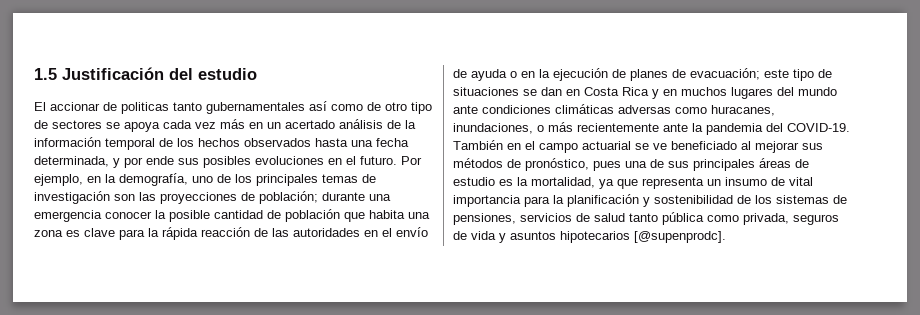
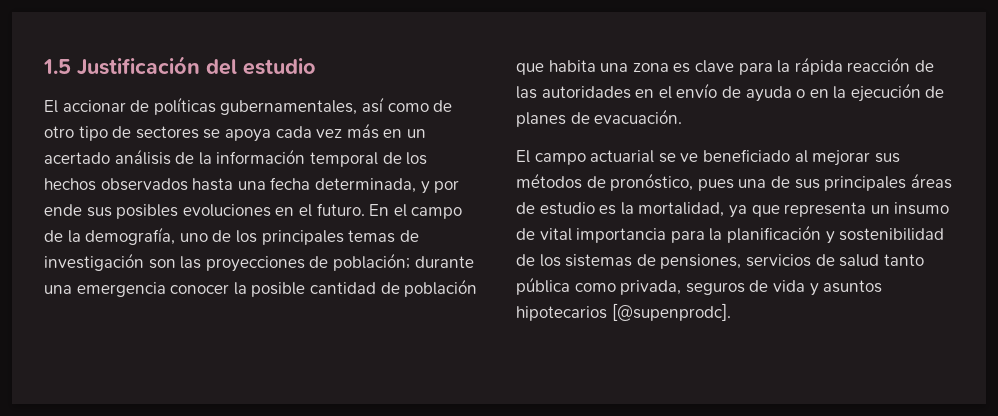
[121,102,305,114] politicas tanto gubernamentales -> [153,97,358,115] políticas gubernamentales,
[401,156,422,165] [34,174,101,186] Por ejemplo, en -> [369,204,463,219] [44,230,63,242] En el campo de
[690,68,832,81] [453,87,837,99] [453,104,775,116] [453,122,850,135] [453,140,535,150] evacuación; este tipo de situaciones se dan en Costa Rica y en muchos lugares del mundo ante condiciones climáticas adversas como huracanes, inundaciones, o más recientemente ante la pandemia del COVID-19. También en el -> [594,109,683,124] [516,150,530,163] evacuación. // El

